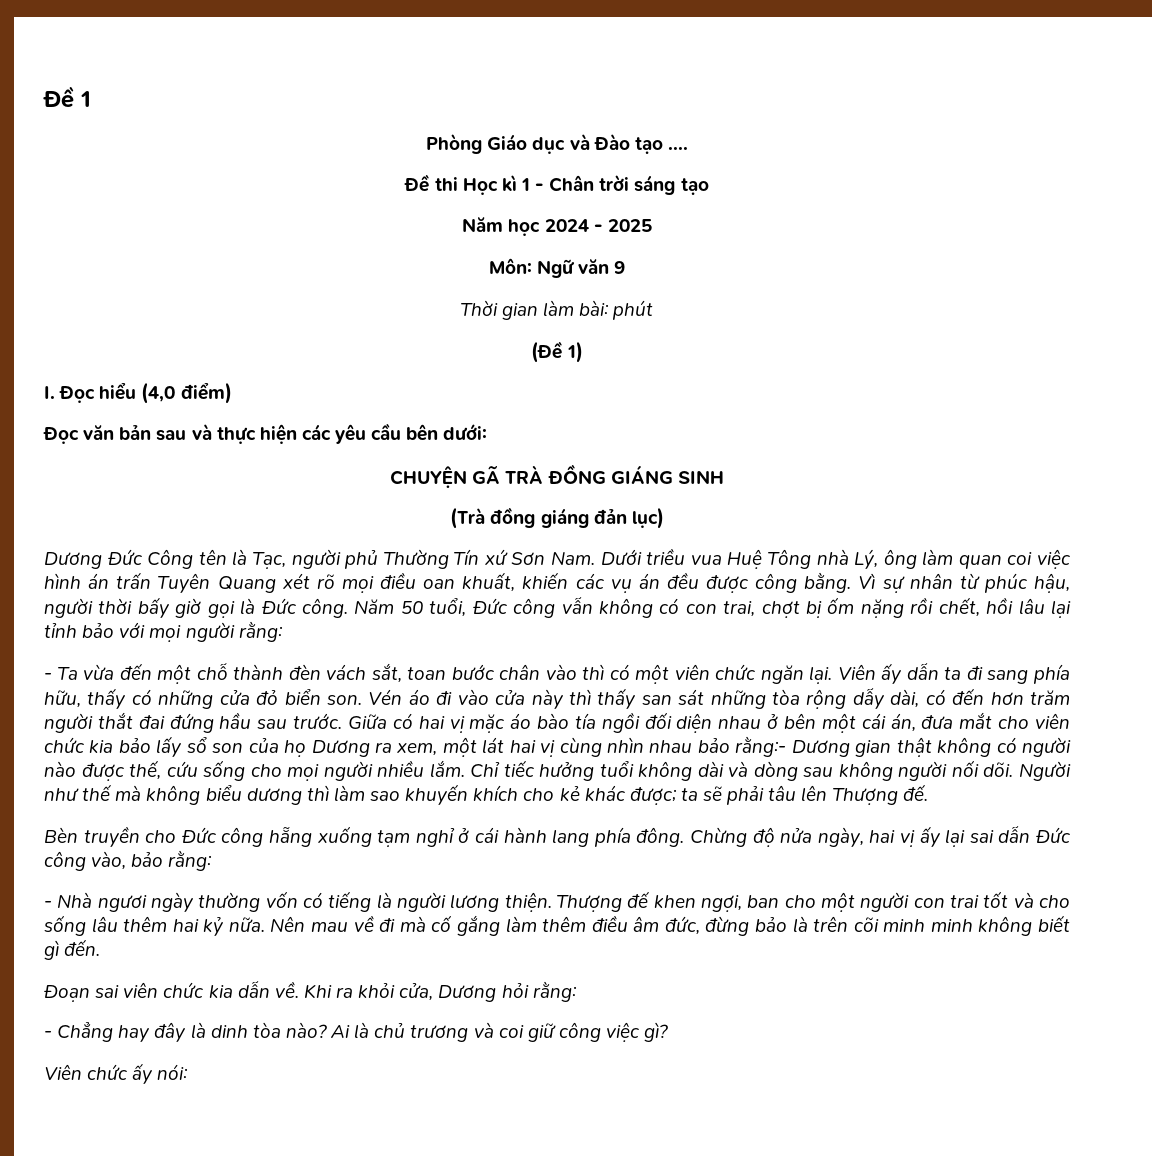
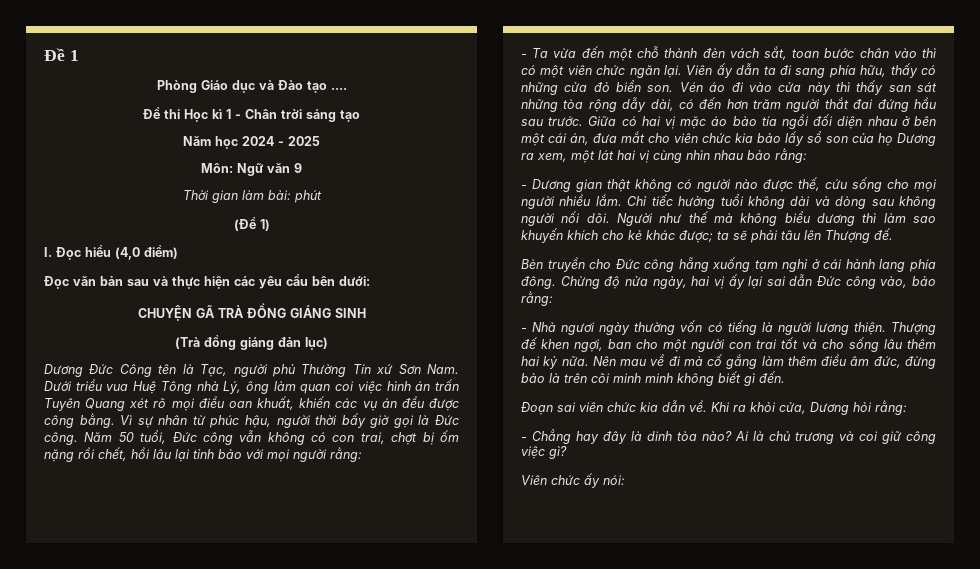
[735,736,787,757] rằng:- -> [775,148,807,163] [521,185,527,189] rằng: // -

